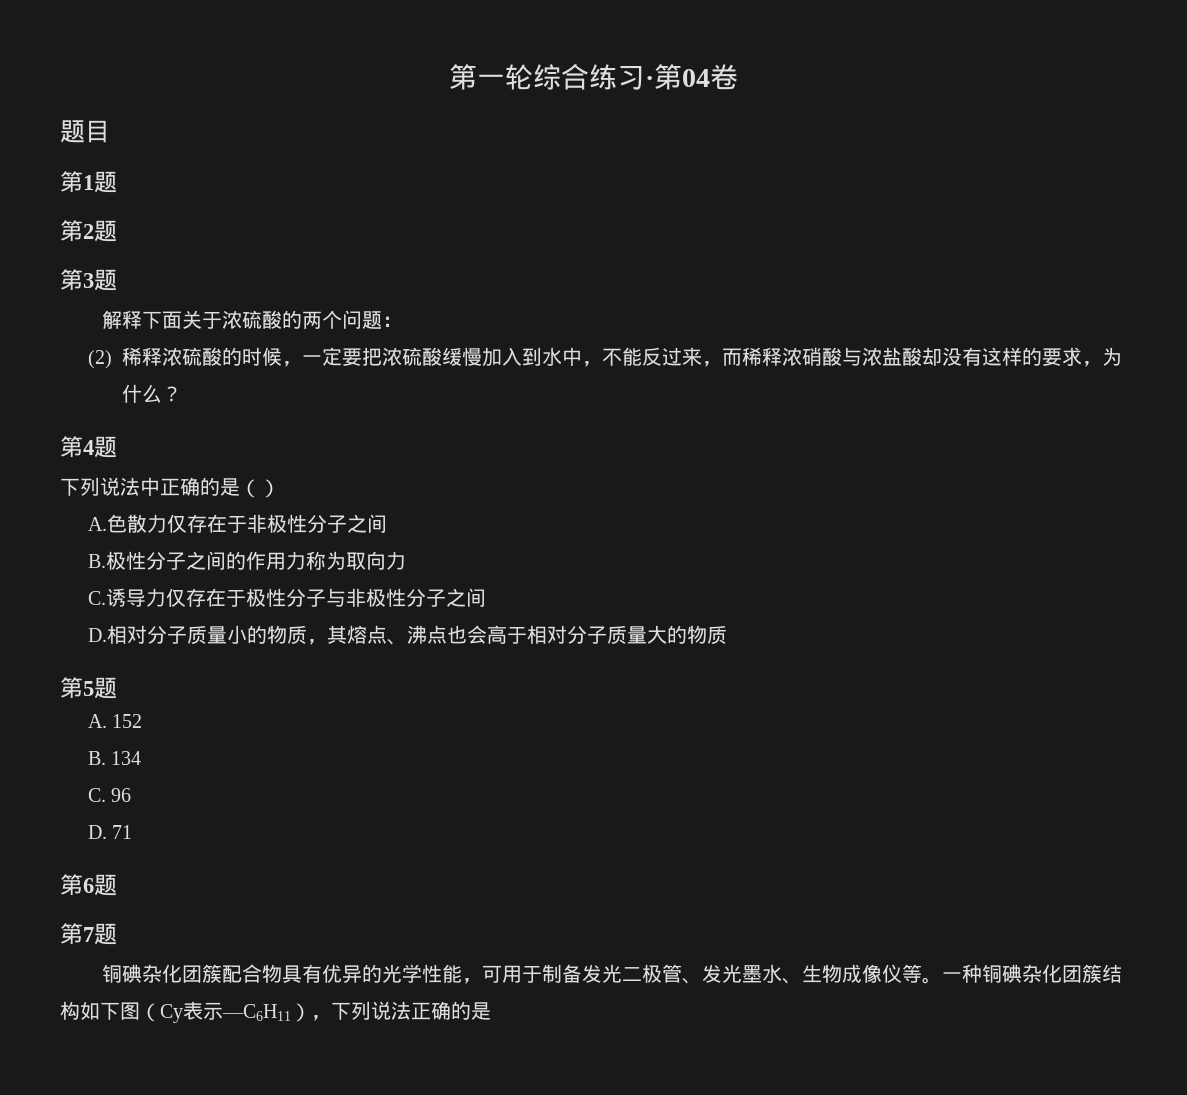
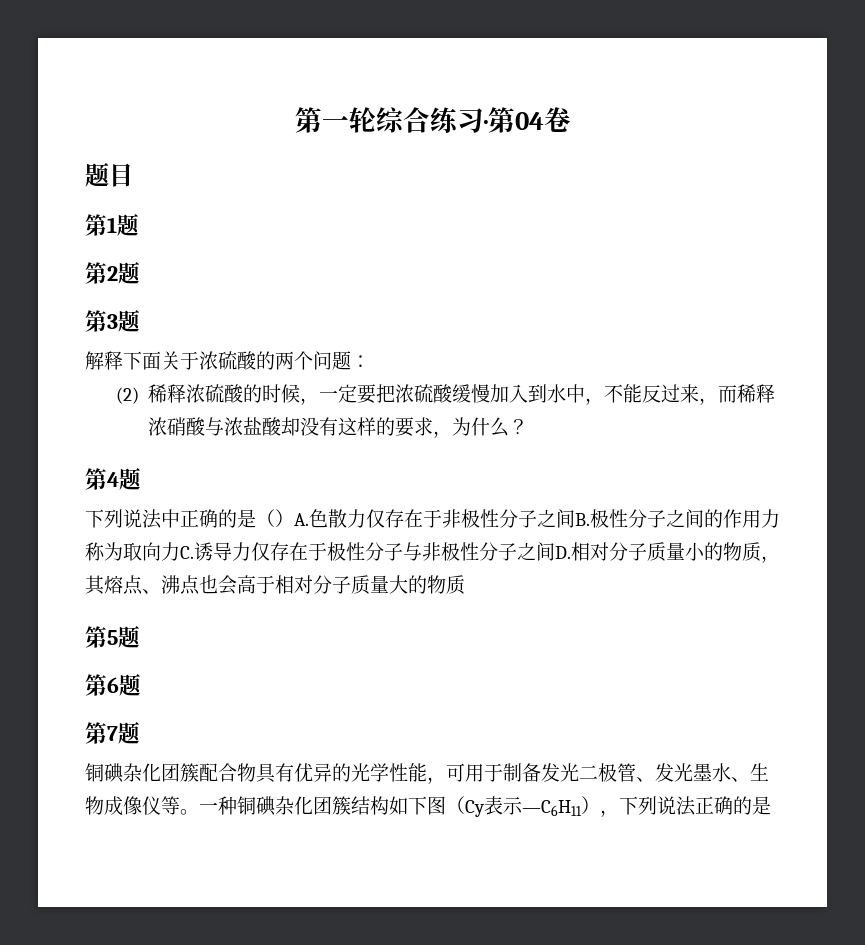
(280, 488) // -> (294, 518) none
(387, 523) // -> (575, 518) none
(406, 560) // -> (180, 551) none
(486, 597) // -> (555, 551) none
[87,714,143,728] [87,751,142,765] [87,788,132,802] [87,825,133,839] // A. 152 // B. 134 // C. 96 // D. 71 -> (140, 636) none

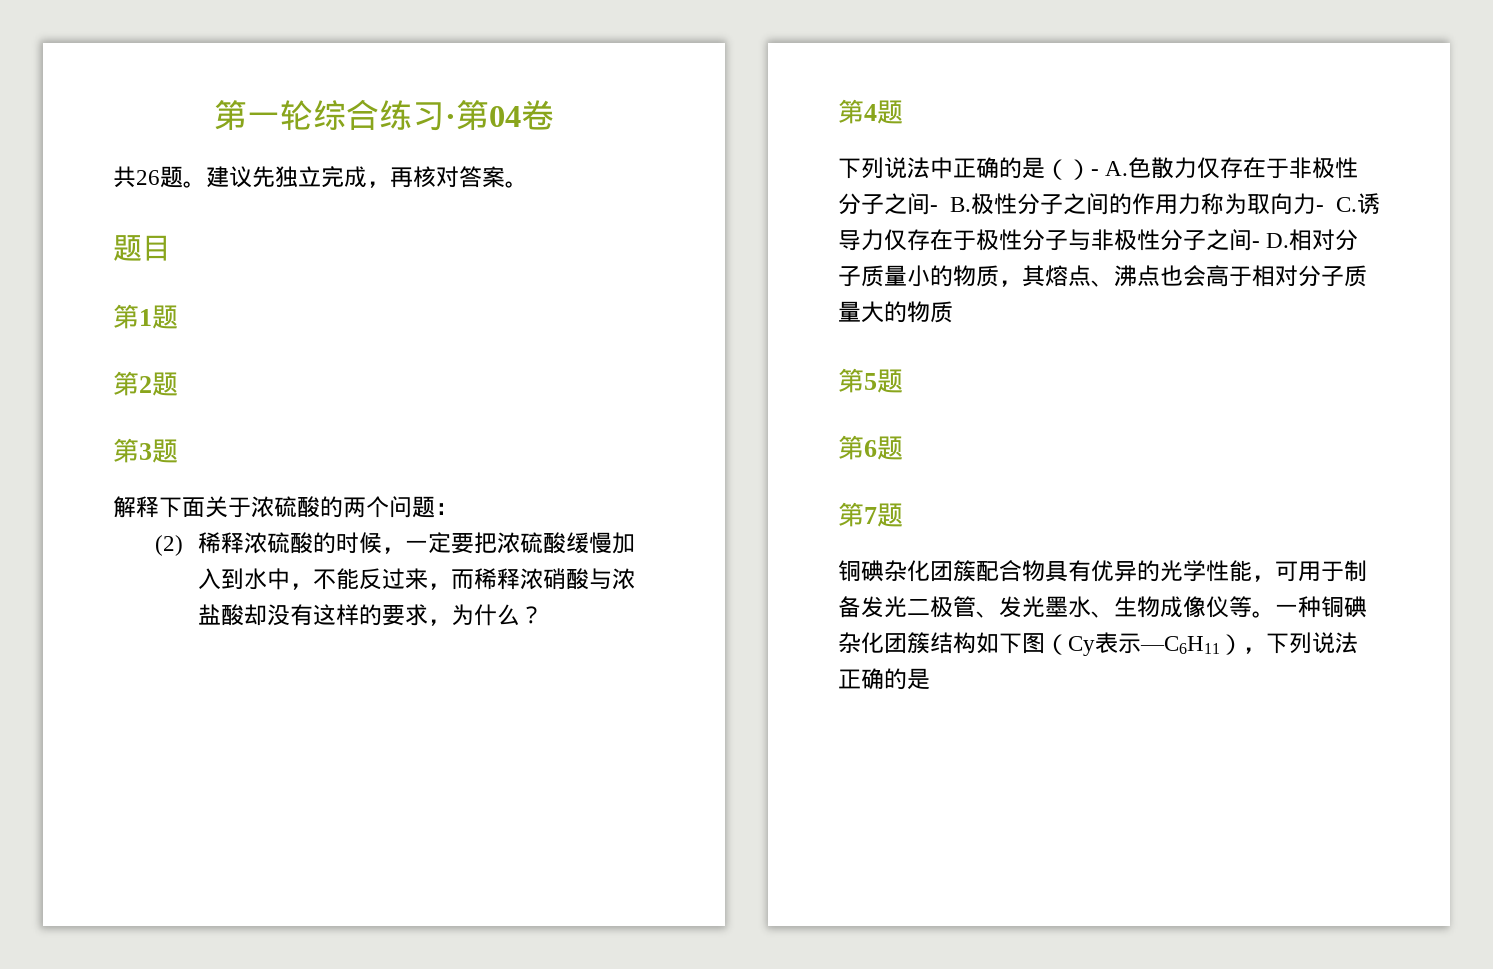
(571, 119) none -> [113,166,528,188] // 共26题。建议先独立完成，再核对答案。
(294, 518) none -> [1091,169,1099,176] -
(575, 518) none -> [930,205,938,212] -
(180, 551) none -> [1316,205,1324,212] -
(555, 551) none -> [1252,241,1260,248] -

